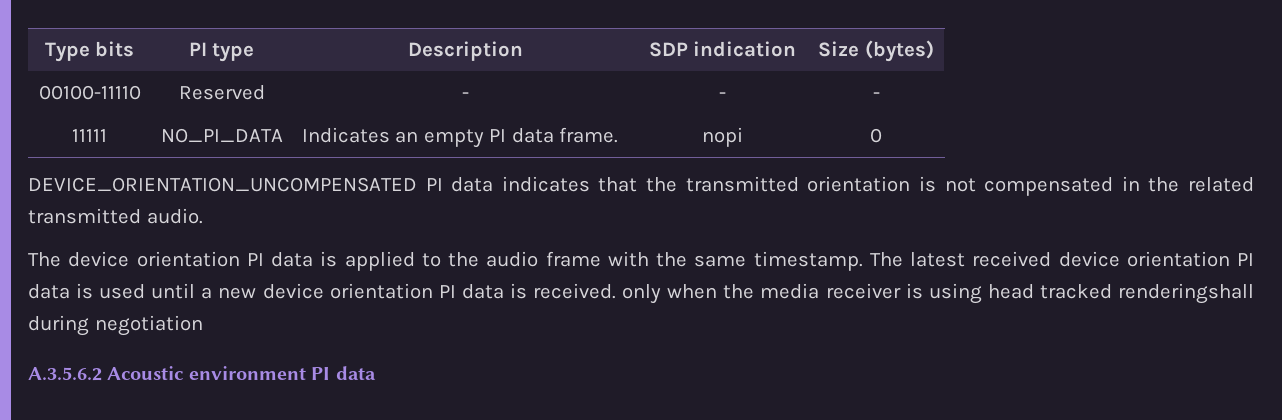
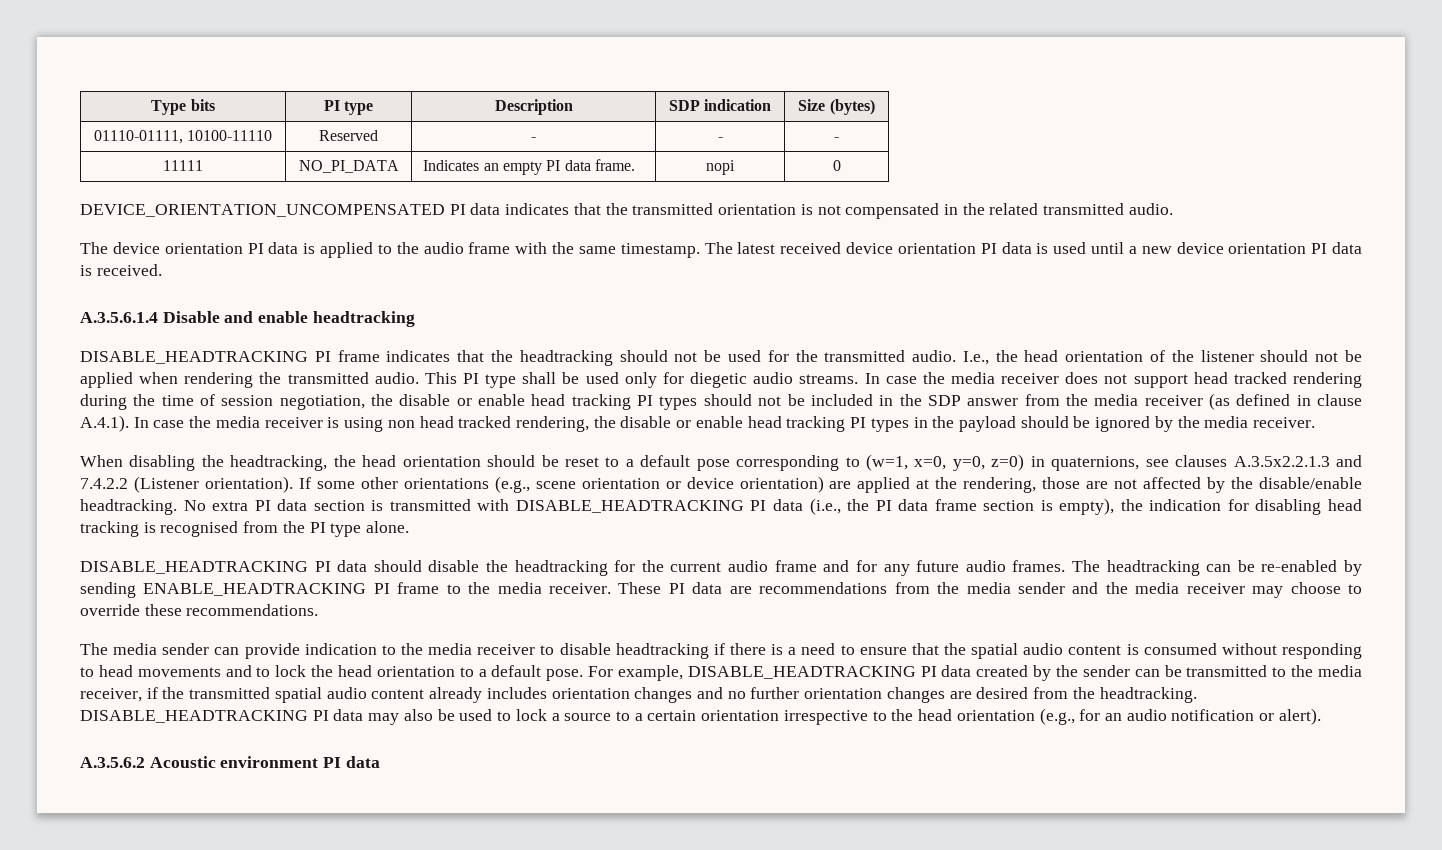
[38,85,141,100] 00100-11110 -> [93,130,273,144] 01110-01111, 10100-11110
[622,284,718,304] only when -> [80,311,415,327] [80,350,1362,366] [80,372,1362,388] [80,393,1362,410] [80,415,185,432] // A.3.5.6.1.4 Disable and enable headtracking // DISABLE_HEADTRACKING PI frame indicates that the headtracking should not be used for the transmitted audio. I.e., the head orientation of the listener should not be applied when rendering the transmitted audio. This PI type shall be used only for diegetic audio streams. In case the media receiver does not support head tracked rendering during the time of session negotiation, the disable or enable head tracking PI types should not be included in the SDP answer from the media receiver (as defined in clause A.4.1). In case
[987,283,1254,304] [28,315,203,336] head tracked renderingshall during negotiation -> [387,416,1316,432] [80,454,1363,471] [80,476,1362,493] [80,498,1362,515] [80,521,410,537] [80,560,1362,576] [80,582,1362,598] [80,604,319,616] [80,643,1362,659] [80,665,1363,681] [80,687,1197,703] [80,708,1321,725] non head tracked rendering, the disable or enable head tracking PI types in the payload should be ignored by the media receiver. // When disabling the headtracking, the head orientation should be reset to a default pose corresponding to (w=1, x=0, y=0, z=0) in quaternions, see clauses A.3.5x2.2.1.3 and 7.4.2.2 (Listener orientation). If some other orientations (e.g., scene orientation or device orientation) are applied at the rendering, those are not affected by the disable/enable headtracking. No extra PI data section is transmitted with DISABLE_HEADTRACKING PI data (i.e., the PI data frame section is empty), the indication for disabling head tracking is recognised from the PI type alone. // DISABLE_HEADTRACKING PI data should disable the headtracking for the current audio frame and for any future audio frames. The headtracking can be re-enabled by sending ENABLE_HEADTRACKING PI frame to the media receiver. These PI data are recommendations from the media sender and the media receiver may choose to override these recommendations. // The media sender can provide indication to the media receiver to disable headtracking if there is a need to ensure that the spatial audio content is consumed without responding to head movements and to lock the head orientation to a default pose. For example, DISABLE_HEADTRACKING PI data created by the sender can be transmitted to the media receiver, if the transmitted spatial audio content already includes orientation changes and no further orientation changes are desired from the headtracking. DISABLE_HEADTRACKING PI data may also be used to lock a source to a certain orientation irrespective to the head orientation (e.g., for an audio notification or alert).

